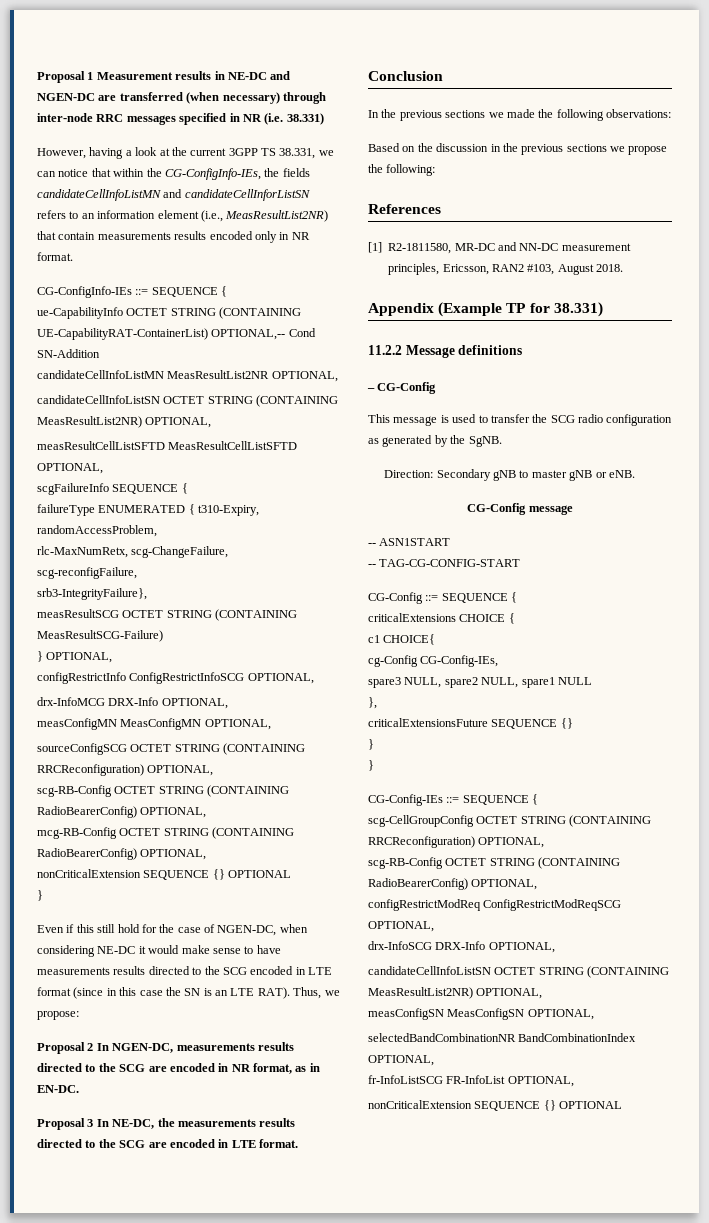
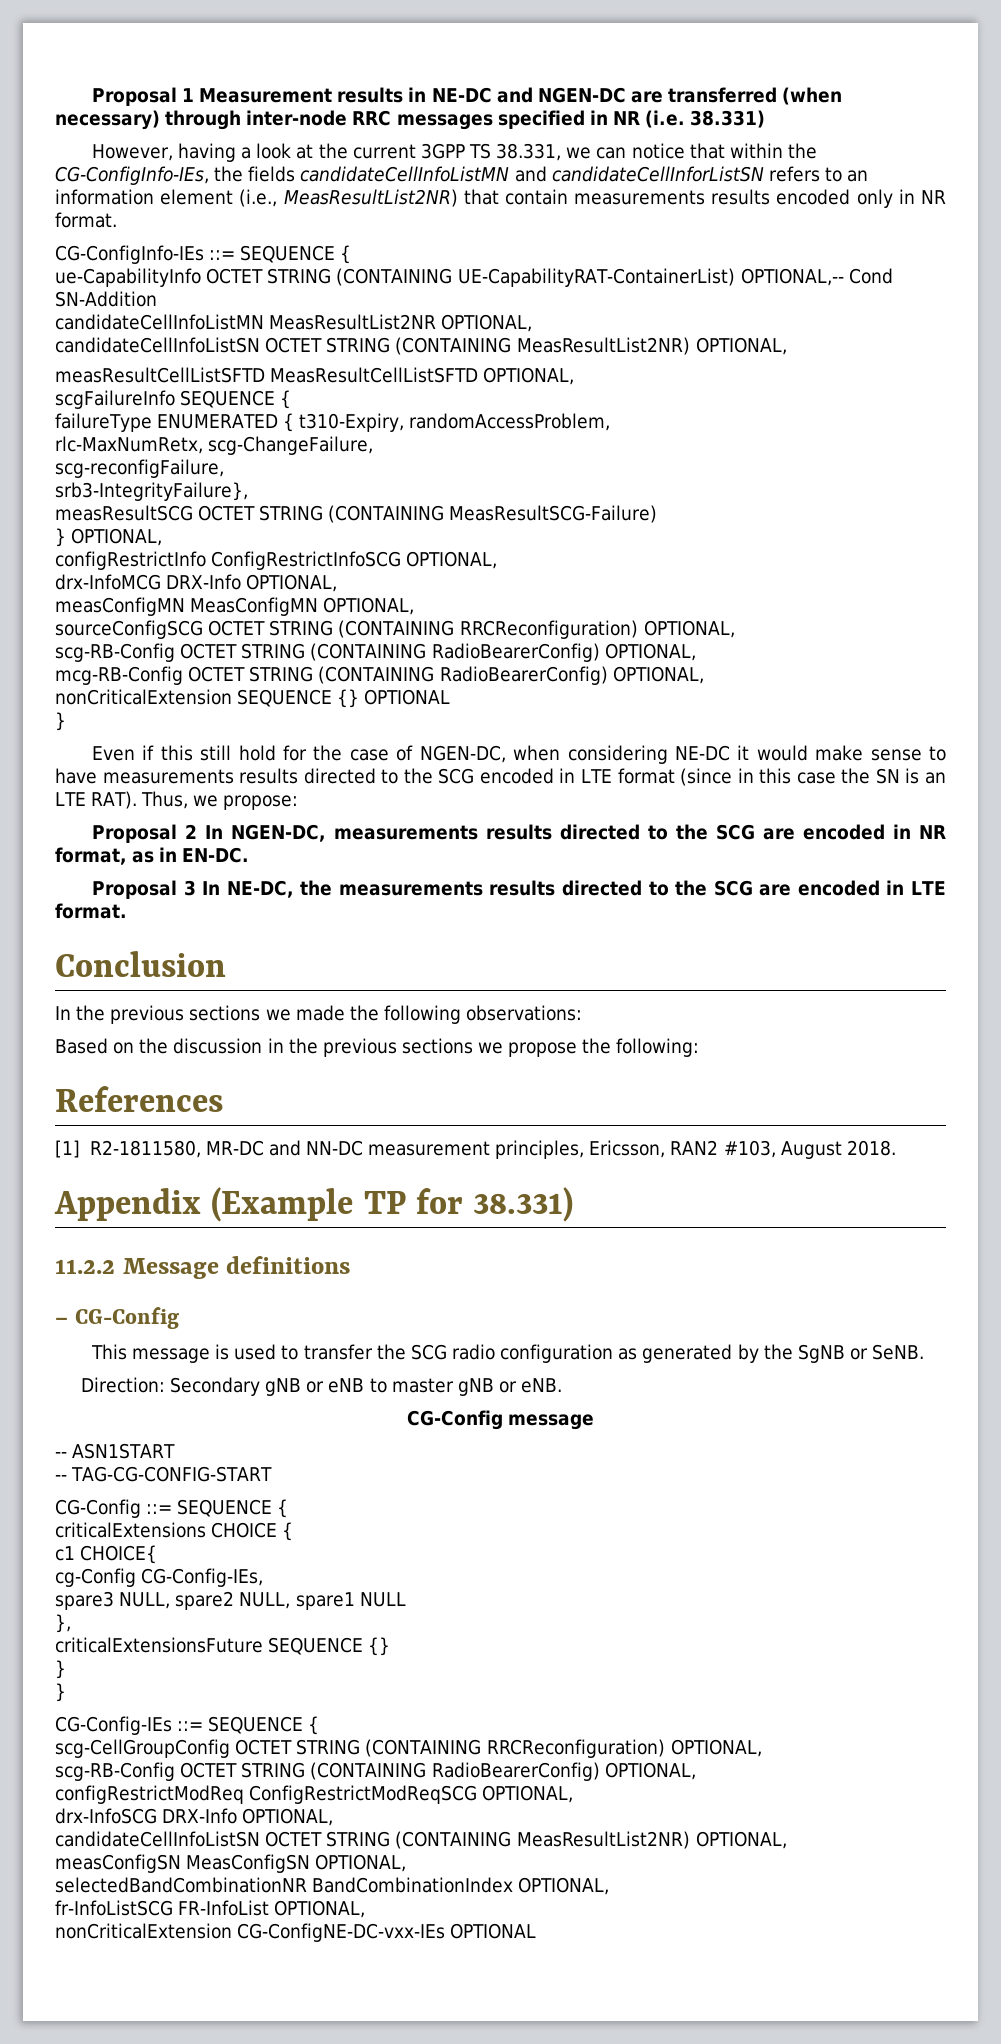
[468,436,502,447] SgNB. -> [797,1344,925,1363] SgNB or SeNB.
(517, 475) none -> [306,1378,365,1393] or eNB
[474,1100,556,1111] SEQUENCE {} -> [237,1923,446,1942] CG-ConfigNE-DC-vxx-IEs

